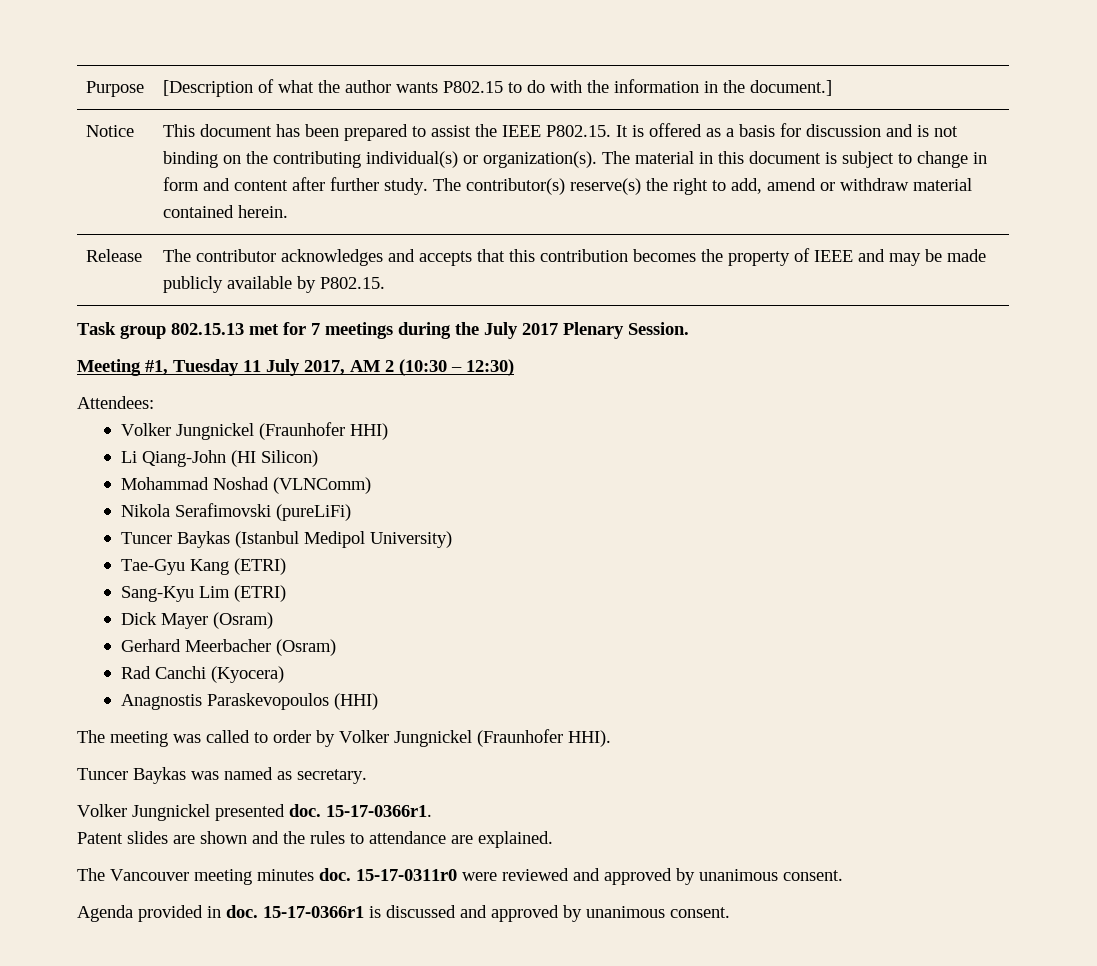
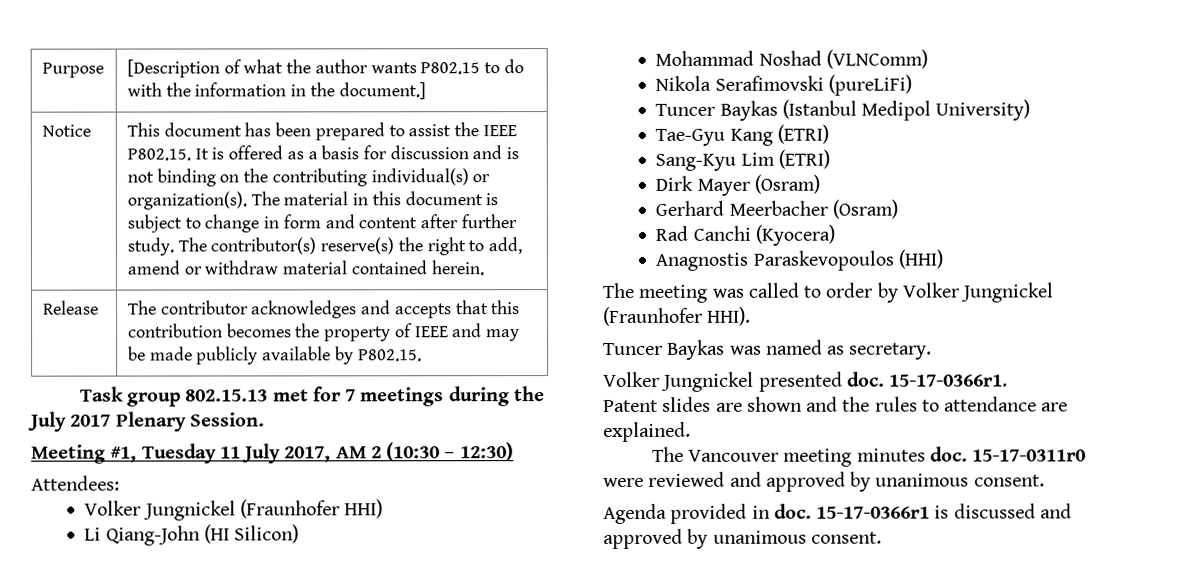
[120,612,157,625] Dick -> [655,175,694,191] Dirk

